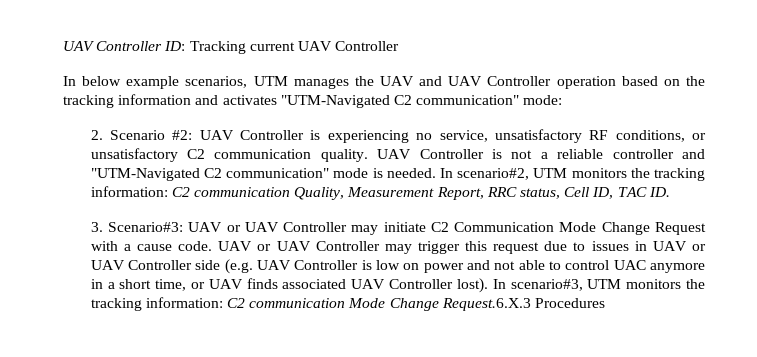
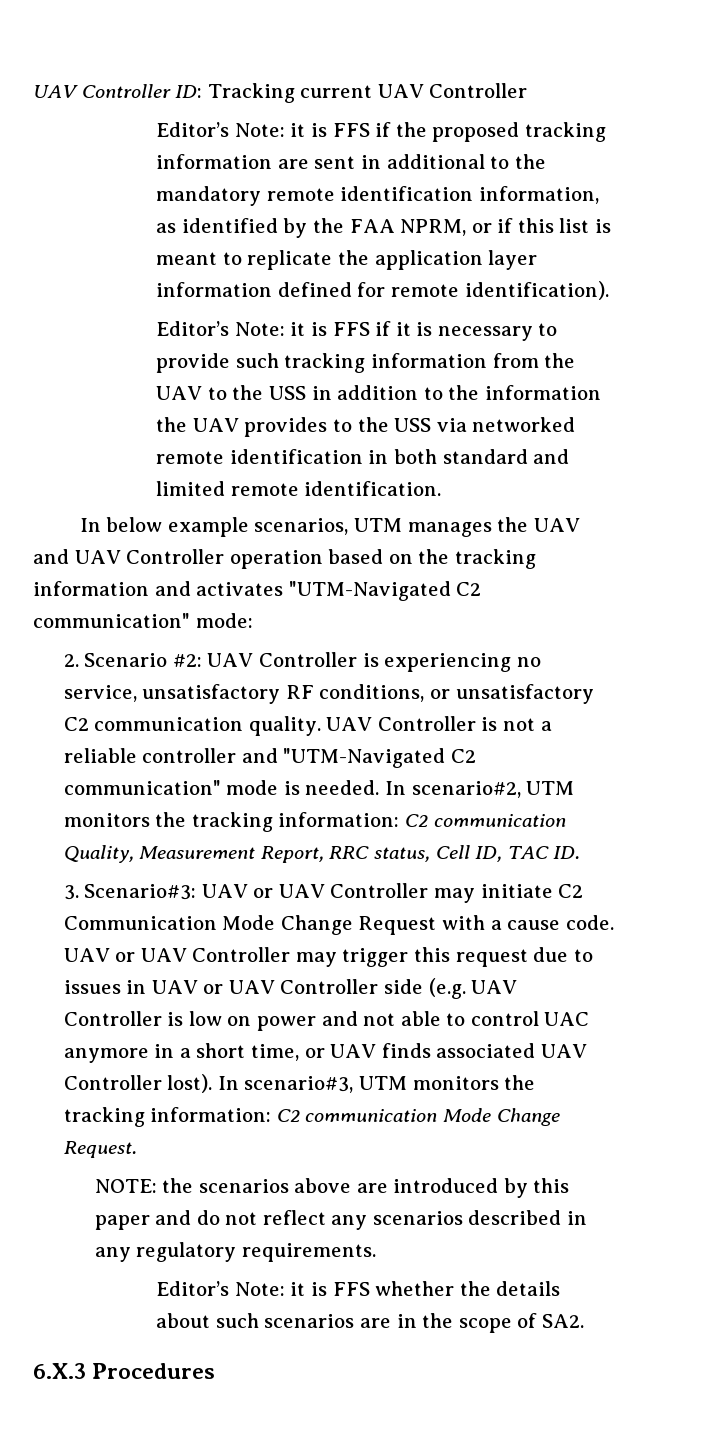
(400, 46) none -> [156,122,606,142] [156,154,546,169] [156,186,599,206] [156,218,611,238] [156,250,538,270] [156,281,609,300] [156,321,558,341] [156,353,576,373] [156,385,601,400] [156,417,576,437] [156,449,570,464] [156,481,442,496] // Editor’s Note: it is FFS if the proposed tracking information are sent in additional to the mandatory remote identification information, as identified by the FAA NPRM, or if this list is meant to replicate the application layer information defined for remote identification). // Editor’s Note: it is FFS if it is necessary to provide such tracking information from the UAV to the USS in addition to the information the UAV provides to the USS via networked remote identification in both standard and limited remote identification.
[441,298,531,311] Request.6.X.3 -> [63,1141,137,1158] [94,1178,570,1198] [94,1210,587,1230] [94,1242,376,1262] [156,1281,561,1296] [156,1313,584,1333] [33,1363,86,1379] Request. // NOTE: the scenarios above are introduced by this paper and do not reflect any scenarios described in any regulatory requirements. // Editor’s Note: it is FFS whether the details about such scenarios are in the scope of SA2. // 6.X.3

